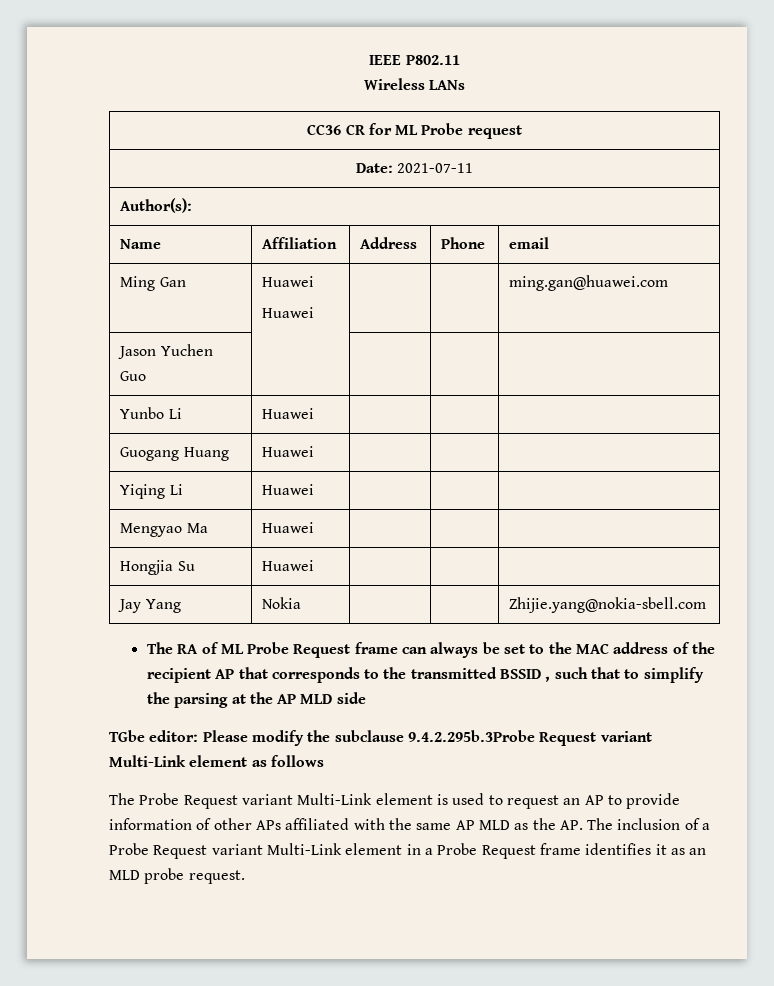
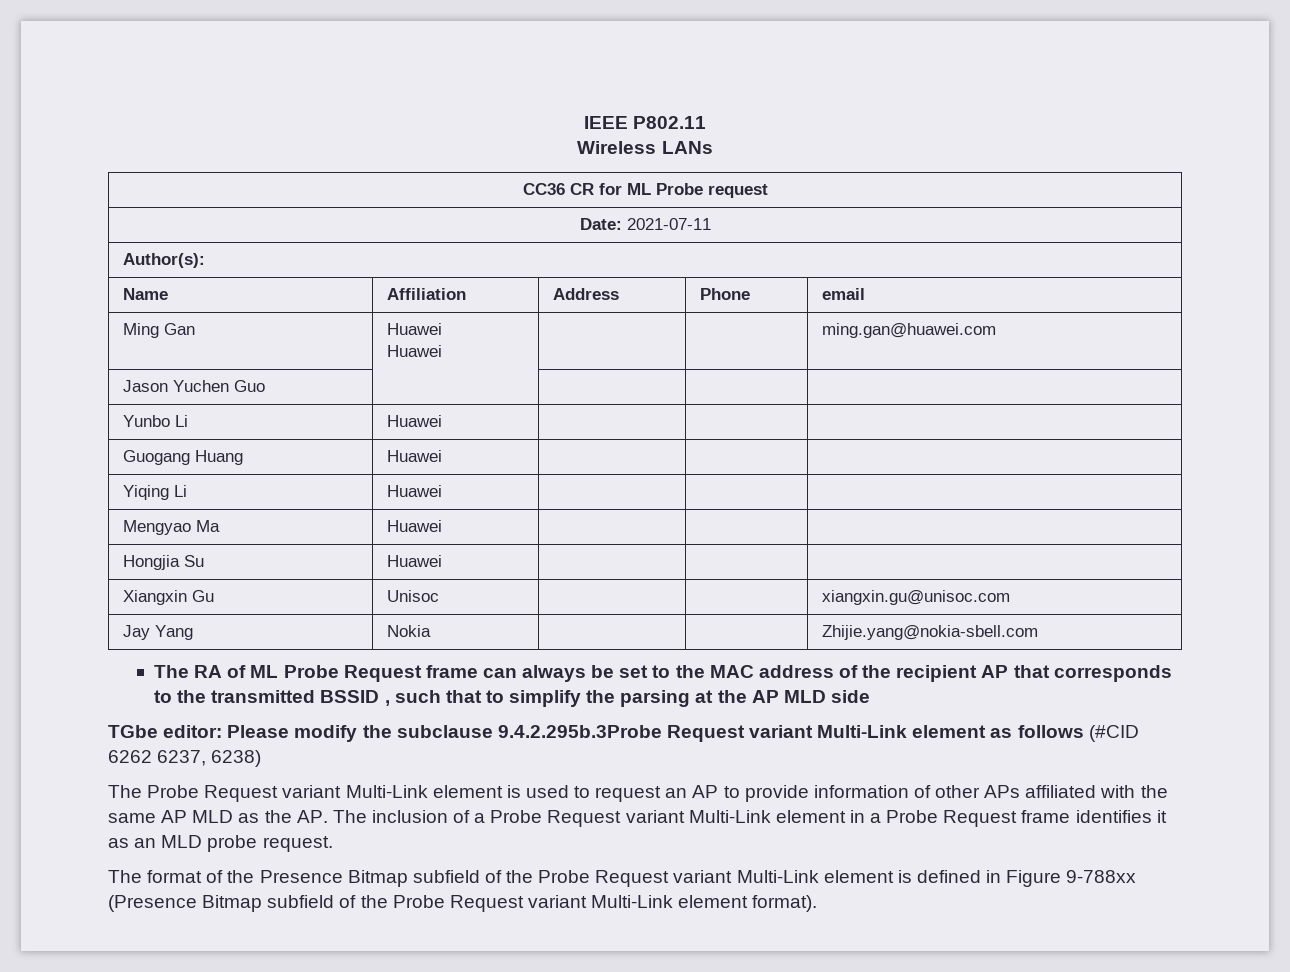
(315, 565) none -> [123,590,215,605] [387,590,440,602] [822,590,1011,605] // Xiangxin Gu | Unisoc | | | xiangxin.gu@unisoc.com
(324, 761) none -> [1088,725,1139,742] [108,750,262,767] (#CID 6262 6237, 6238)
(245, 877) none -> [108,870,1137,887] [108,895,818,912] // The format of the Presence Bitmap subfield of the Probe Request variant Multi-Link element is defined in Figure 9-788xx (Presence Bitmap subfield of the Probe Request variant Multi-Link element format).

